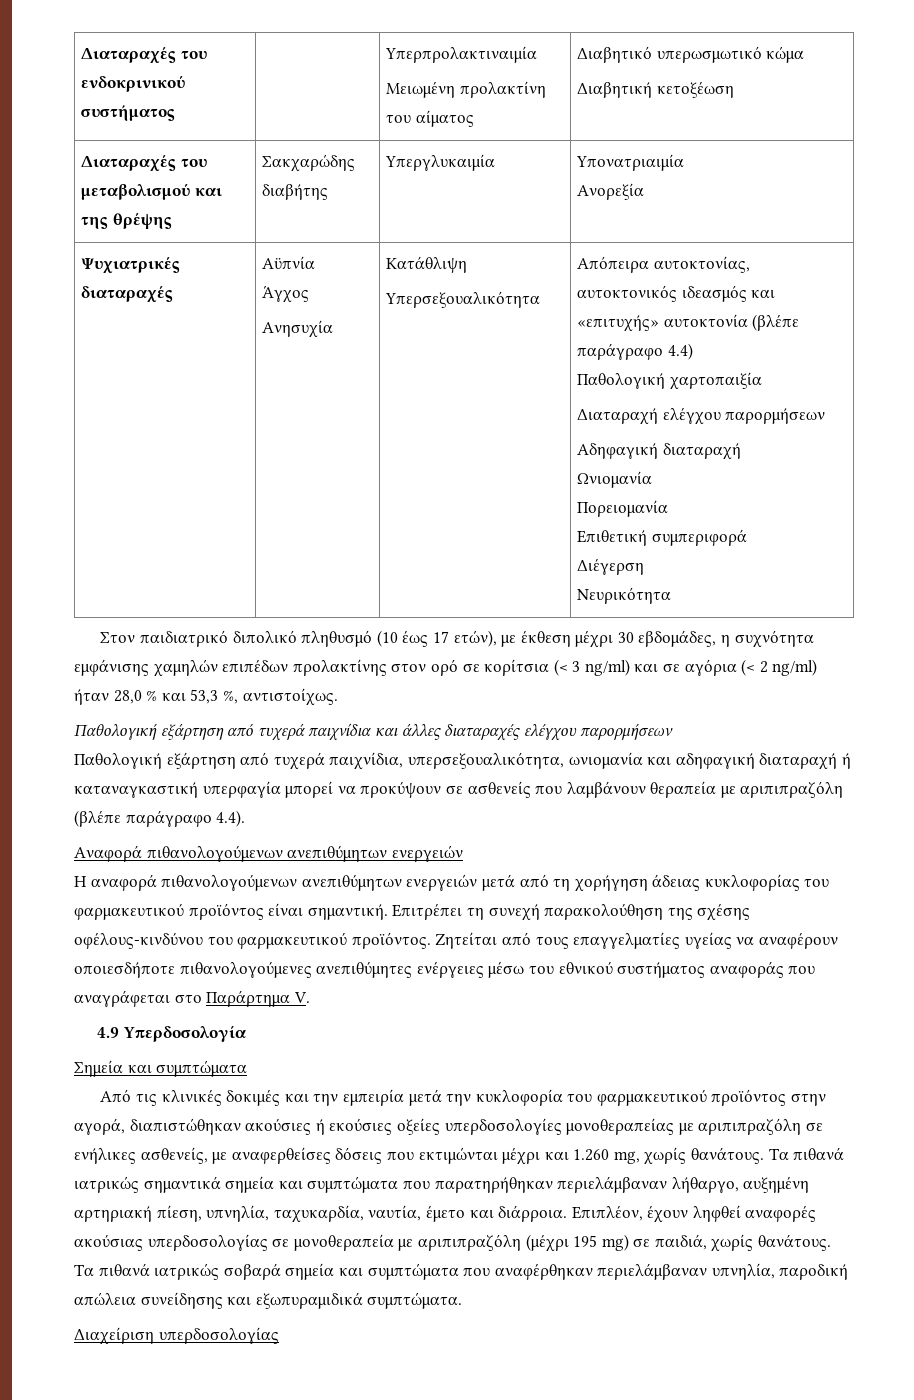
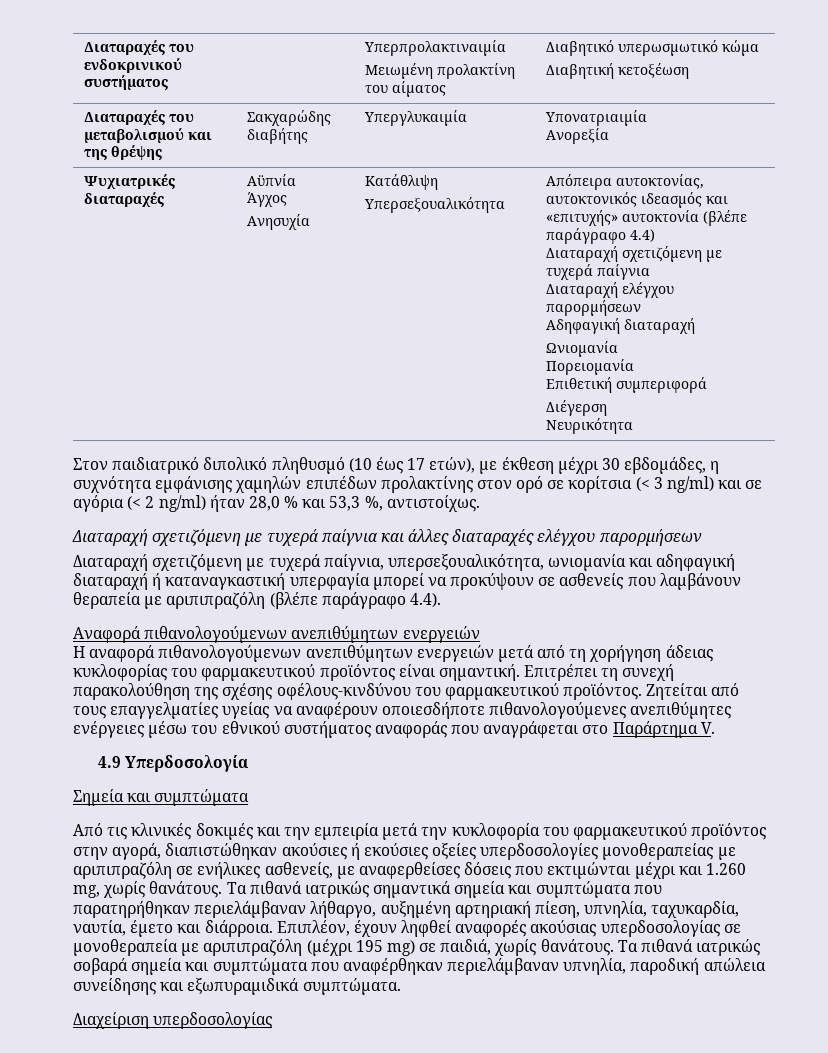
[577,372,762,390] Παθολογική χαρτοπαιξία -> [545,246,722,262] [545,264,650,280] Διαταραχή σχετιζόμενη με τυχερά παίγνια
[74,723,372,741] Παθολογική εξάρτηση από τυχερά παιχνίδια -> [72,529,378,546] Διαταραχή σχετιζόμενη με τυχερά παίγνια
[74,752,404,770] Παθολογική εξάρτηση από τυχερά παιχνίδια, -> [73,554,384,571] Διαταραχή σχετιζόμενη με τυχερά παίγνια,

